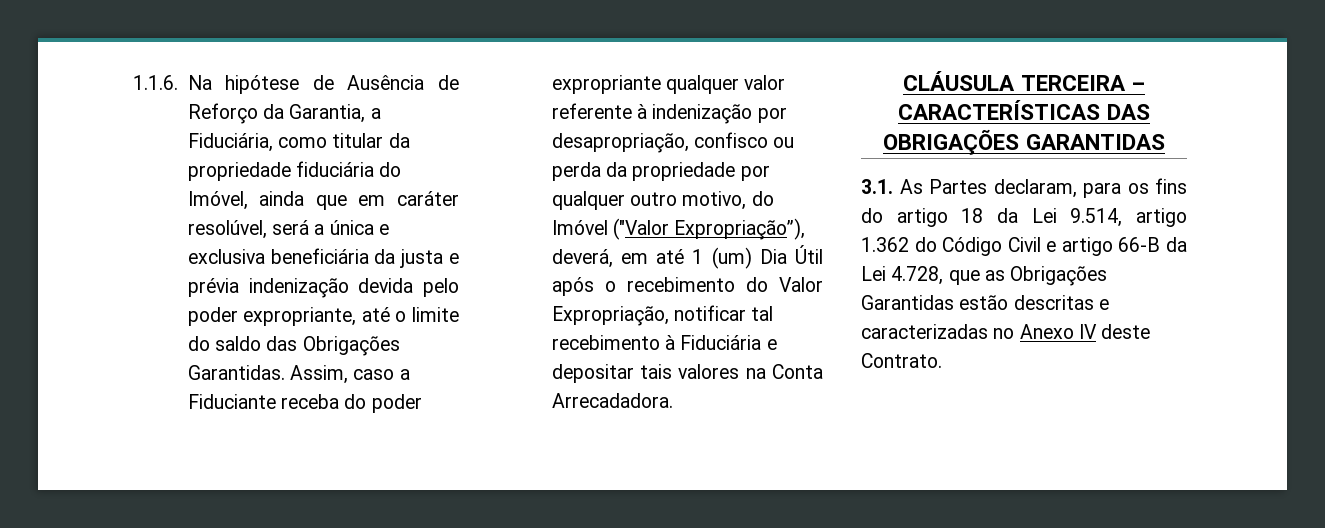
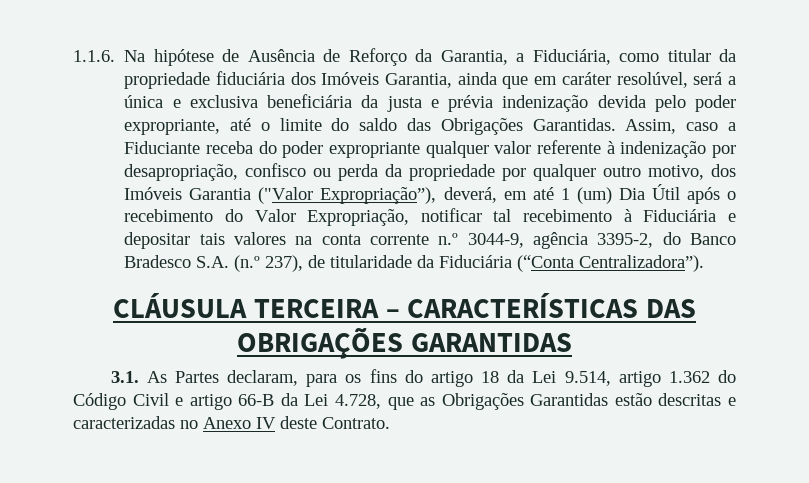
[379,162,402,177] [187,191,248,210] do Imóvel, -> [290,72,453,88] dos Imóveis Garantia,
[751,191,774,206] [551,220,608,235] do Imóvel -> [711,164,737,177] [124,187,252,200] dos Imóveis Garantia
[772,364,823,379] [551,393,673,408] Conta Arrecadadora. -> [321,232,736,249] [124,255,705,272] conta corrente n.º 3044-9, agência 3395-2, do Banco Bradesco S.A. (n.º 237), de titularidade da Fiduciária (“Conta Centralizadora”).

